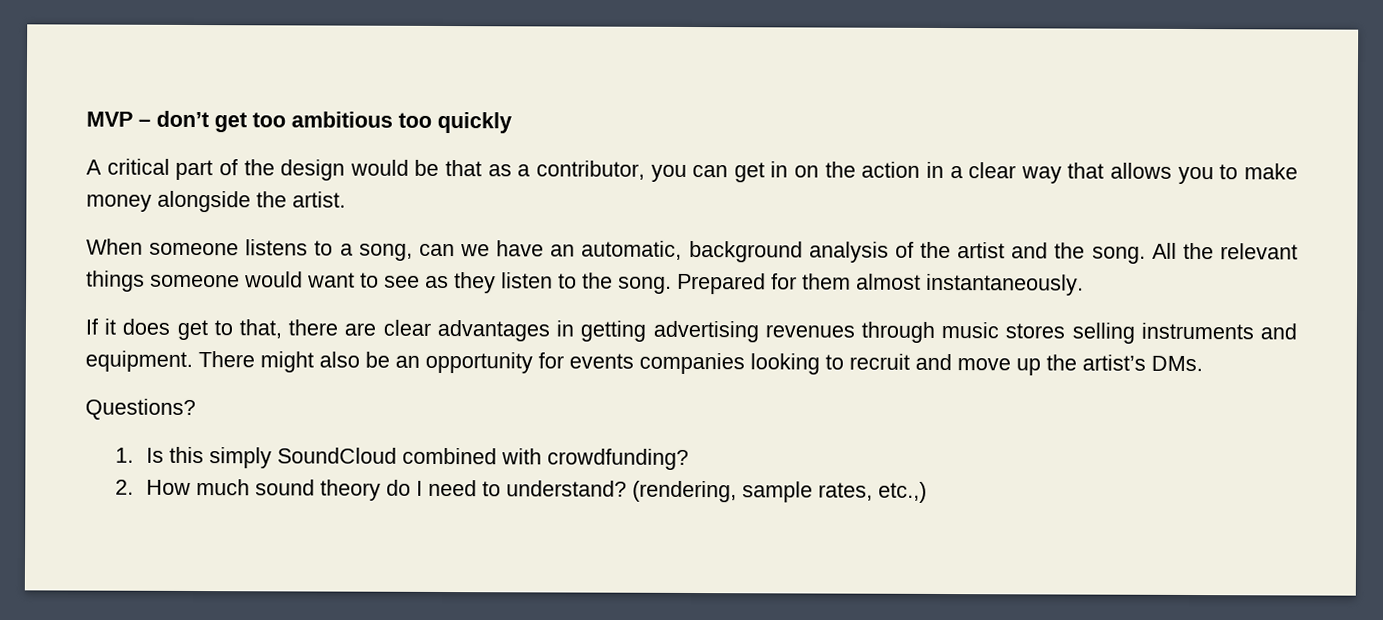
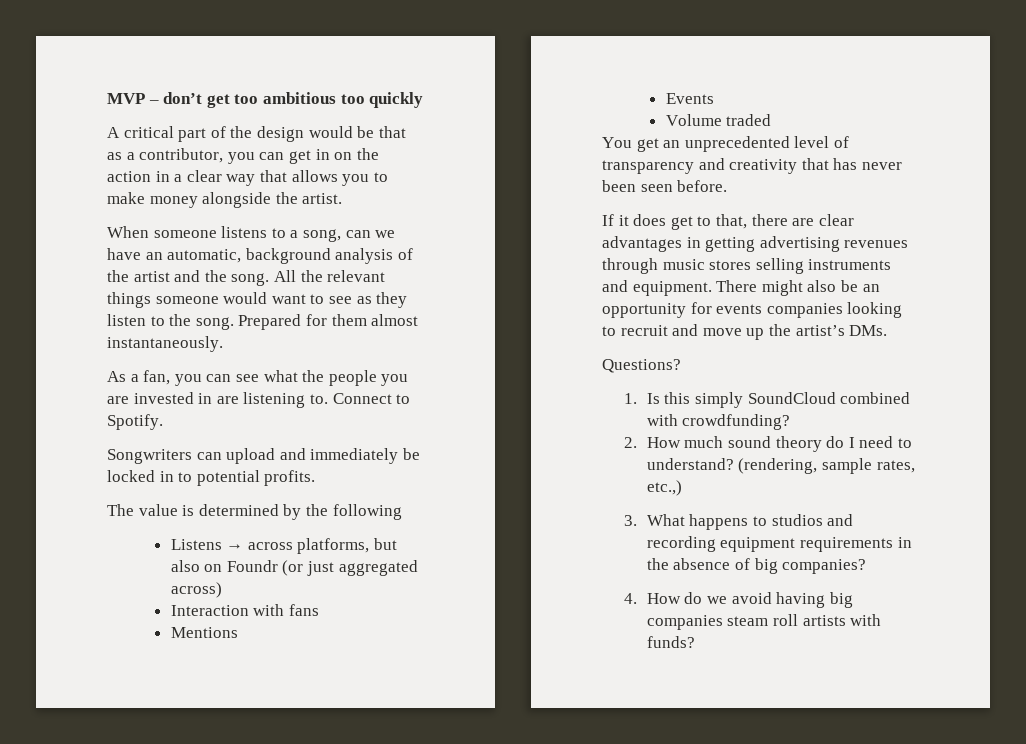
(1084, 284) none -> [107,370,409,386] [107,392,411,408] [107,414,163,430] [107,448,420,464] [107,470,316,486] [107,504,402,520] [170,538,397,554] [170,560,418,576] [170,582,222,598] [170,604,319,616] [170,627,238,638] [665,93,714,104] [665,114,772,126] [602,136,849,152] [602,158,902,174] [602,180,728,192] // As a fan, you can see what the people you are invested in are listening to. Connect to Spotify. // Songwriters can upload and immediately be locked in to potential profits. // The value is determined by the following // Listens → across platforms, but also on Foundr (or just aggregated across) // Interaction with fans // Mentions // Events // Volume traded // You get an unprecedented level of transparency and creativity that has never been seen before.
(927, 492) none -> [624,514,854,530] [646,536,912,552] [646,558,867,574] [624,592,853,608] [646,614,882,630] [646,636,695,648] // 3. What happens to studios and recording equipment requirements in the absence of big companies? // 4. How do we avoid having big companies steam roll artists with funds?

